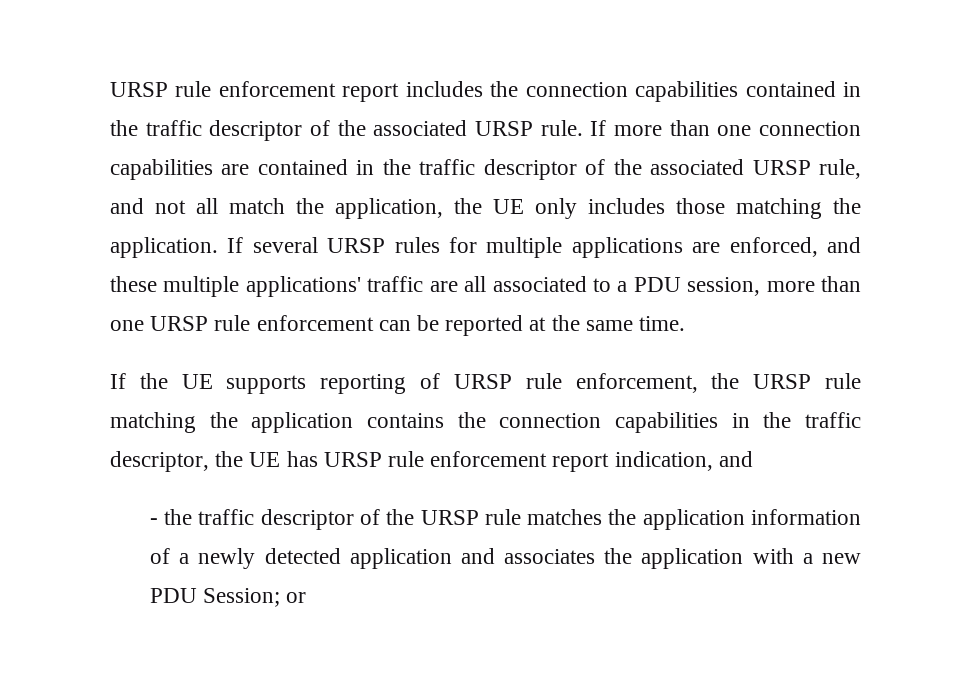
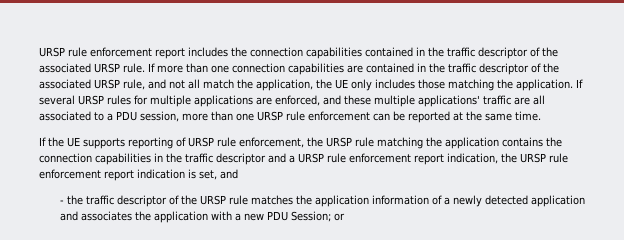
[110,451,318,472] descriptor, the UE has -> [216,153,295,165] descriptor and a
(713, 461) none -> [501,153,568,163] [39,169,217,181] the URSP rule enforcement report indication is set,

